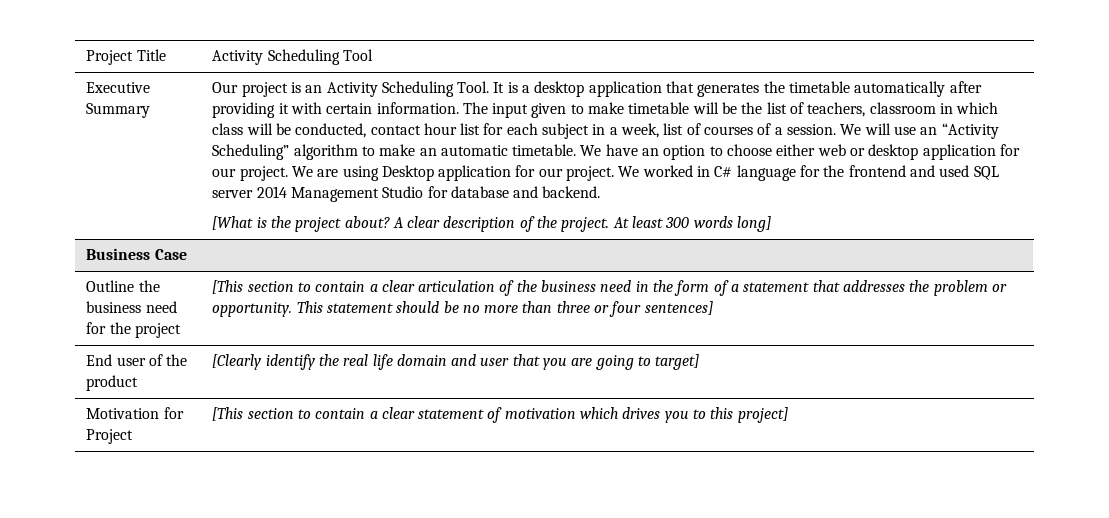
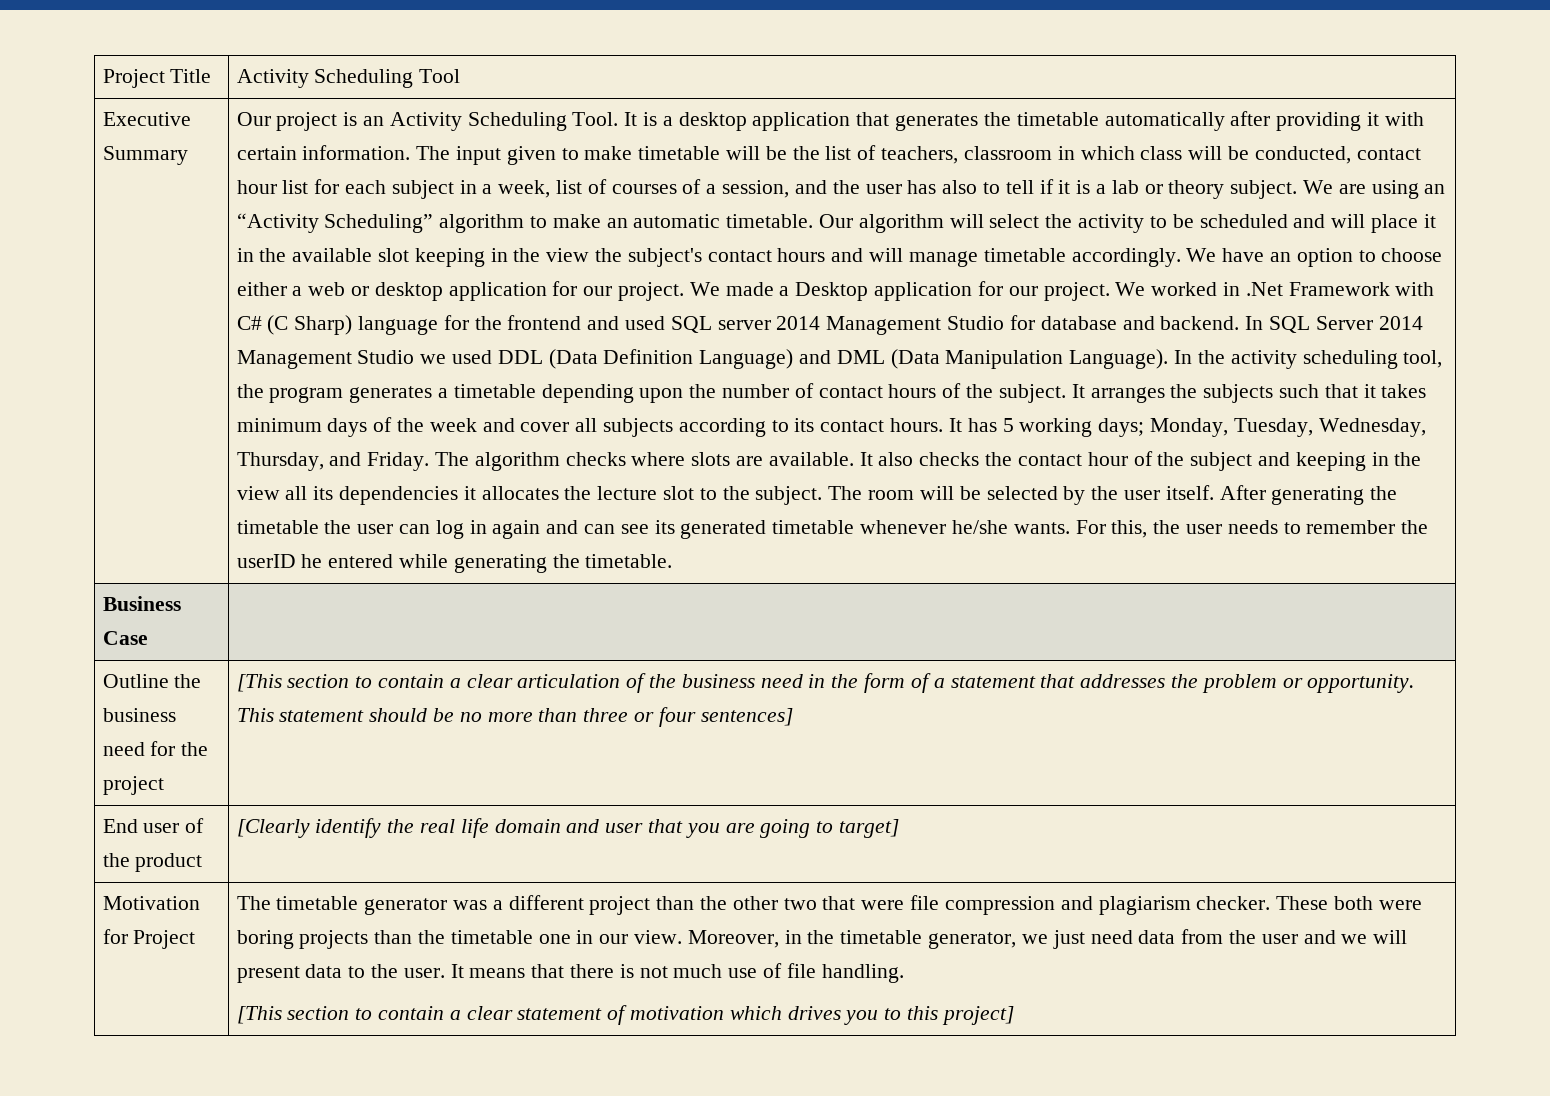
[787,123,916,135] session. We will use -> [722,179,1419,199] session, and the user has also to tell if it is a lab or theory subject. We are using
(577, 150) none -> [819,214,1436,233] [236,248,1181,267] Our algorithm will select the activity to be scheduled and will place it in the available slot keeping in the view the subject's contact hours and will manage timetable accordingly.
(816, 150) none -> [292,286,303,296] a
[317,166,379,181] are using -> [725,282,790,296] made a
[714,166,733,177] C# -> [1245,282,1435,296] [236,315,353,335] .Net Framework with C# (C Sharp)
[212,216,772,232] // [What is the project about? A clear description of the project. At least 300 words long] -> [1245,316,1423,333] [236,349,1443,369] [236,383,1427,403] [236,417,1426,437] [236,451,1422,471] [236,485,1398,505] [236,520,1429,539] [236,554,673,573] In SQL Server 2014 Management Studio we used DDL (Data Definition Language) and DML (Data Manipulation Language). In the activity scheduling tool, the program generates a timetable depending upon the number of contact hours of the subject. It arranges the subjects such that it takes minimum days of the week and cover all subjects according to its contact hours. It has 5 working days; Monday, Tuesday, Wednesday, Thursday, and Friday. The algorithm checks where slots are available. It also checks the contact hour of the subject and keeping in the view all its dependencies it allocates the lecture slot to the subject. The room will be selected by the user itself. After generating the timetable the user can log in again and can see its generated timetable whenever he/she wants. For this, the user needs to remember the userID he entered while generating the timetable.
(134, 436) none -> [236,895,1422,915] [236,929,1408,949] [236,963,904,983] The timetable generator was a different project than the other two that were file compression and plagiarism checker. These both were boring projects than the timetable one in our view. Moreover, in the timetable generator, we just need data from the user and we will present data to the user. It means that there is not much use of file handling. //

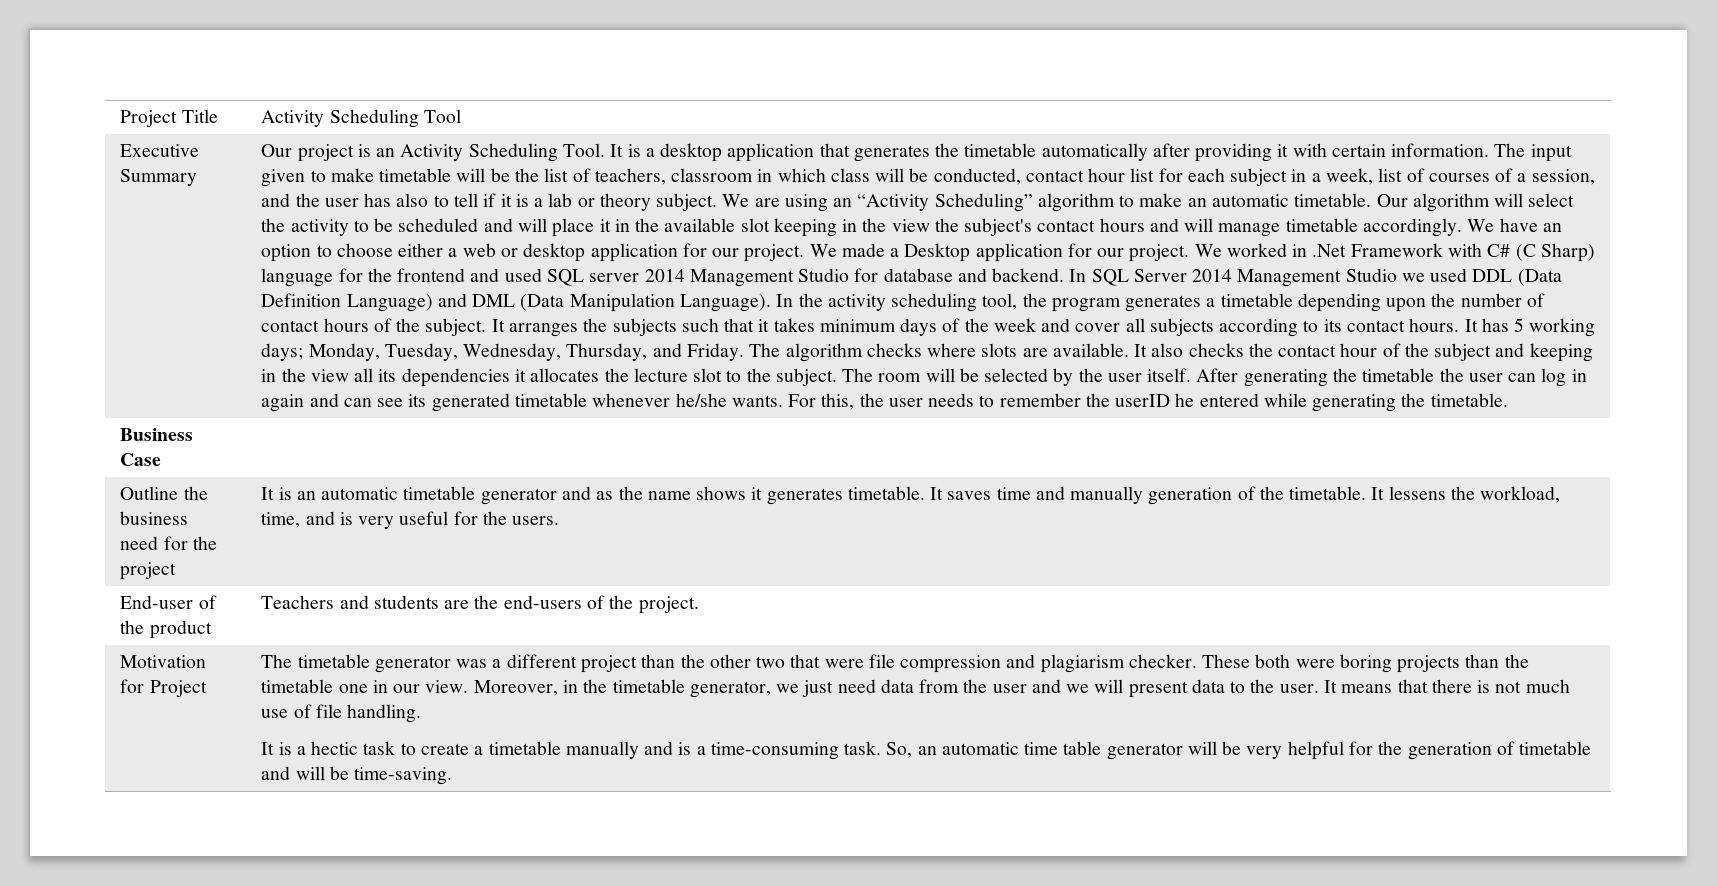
[236,673,1415,693] [236,707,793,727] [102,818,205,833] [102,853,203,872] [236,818,900,838] [This section to contain a clear articulation of the business need in the form of a statement that addresses the problem or opportunity. This statement should be no more than three or four sentences] // End user of the product | [Clearly identify the real life domain and user that you are going to target] -> [261,486,1561,505] [261,511,560,529] [120,595,217,609] [120,620,212,639] [261,595,699,614] It is an automatic timetable generator and as the name shows it generates timetable. It saves time and manually generation of the timetable. It lessens the workload, time, and is very useful for the users. // End-user of the product | Teachers and students are the end-users of the project.
[236,1005,1014,1025] [This section to contain a clear statement of motivation which drives you to this project] -> [261,741,1592,760] [261,766,453,785] It is a hectic task to create a timetable manually and is a time-consuming task. So, an automatic time table generator will be very helpful for the generation of timetable and will be time-saving.

